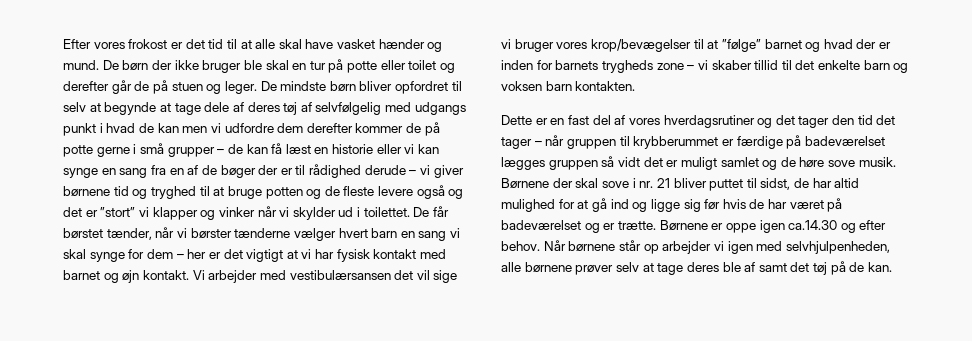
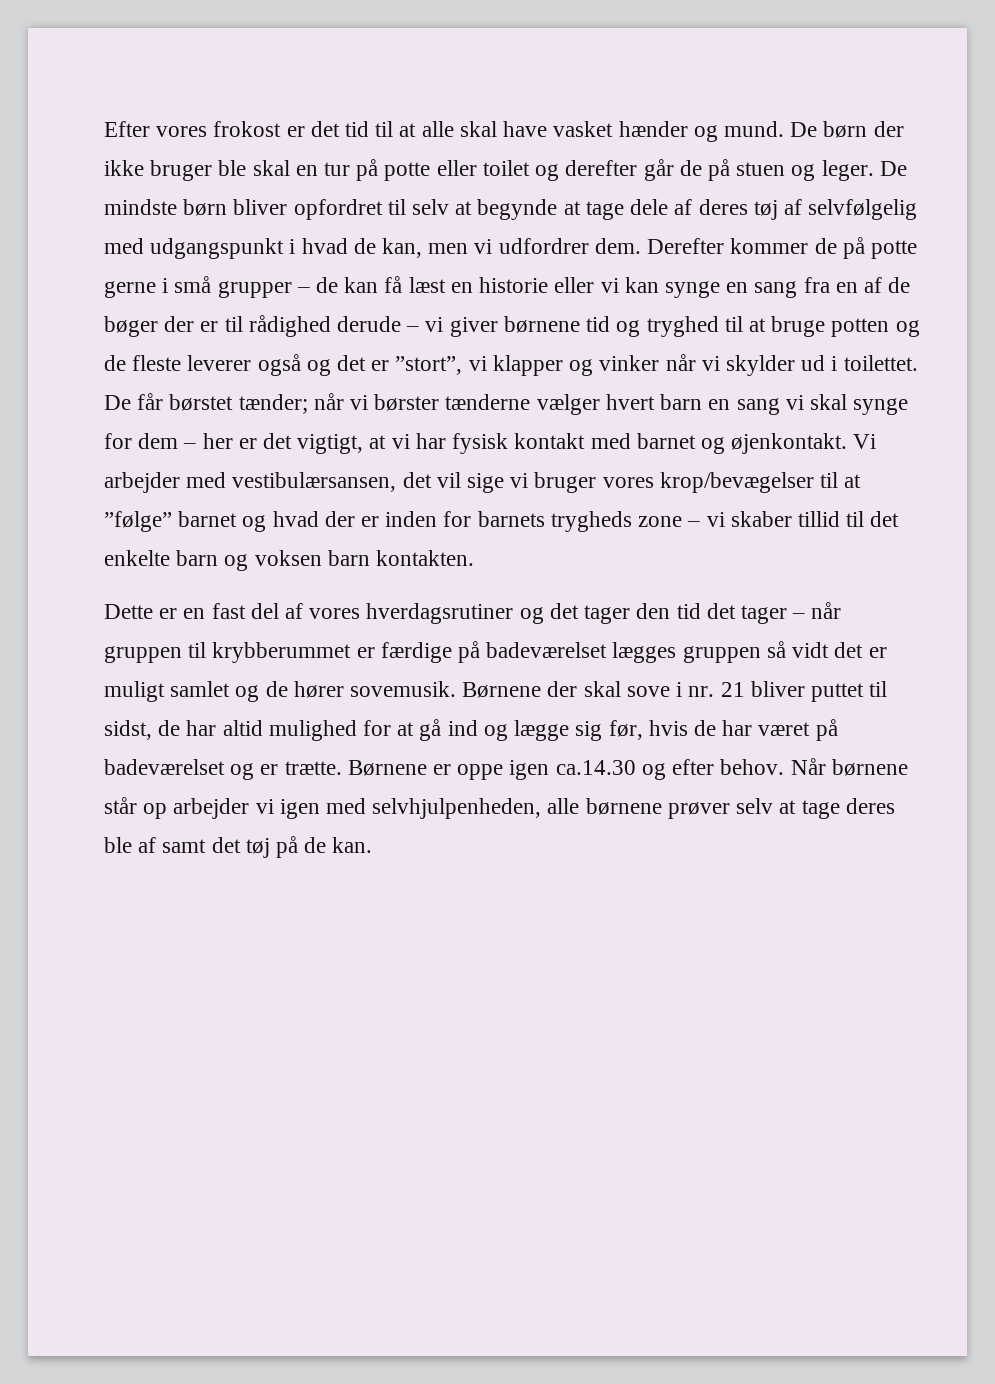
[414,102,466,115] [63,123,96,136] udgangs punkt -> [150,238,285,259] udgangspunkt
[157,123,179,133] kan -> [382,238,423,258] kan,
[224,123,353,133] udfordre dem derefter -> [498,238,725,254] udfordrer dem. Derefter
[378,186,414,196] levere -> [187,355,252,371] leverer
[100,207,136,217] ”stort” -> [395,356,463,375] ”stort”,
[106,228,152,240] tænder, -> [238,394,308,414] tænder;
[246,249,284,262] vigtigt -> [297,434,364,454] vigtigt,
[122,270,189,283] øjn kontakt. -> [731,433,848,454] øjenkontakt.
[289,270,391,280] vestibulærsansen -> [232,472,397,492] vestibulærsansen,
[799,157,896,168] høre sove musik. -> [293,681,457,698] hører sovemusik.
[650,199,721,212] ligge sig før -> [514,720,643,741] lægge sig før,

